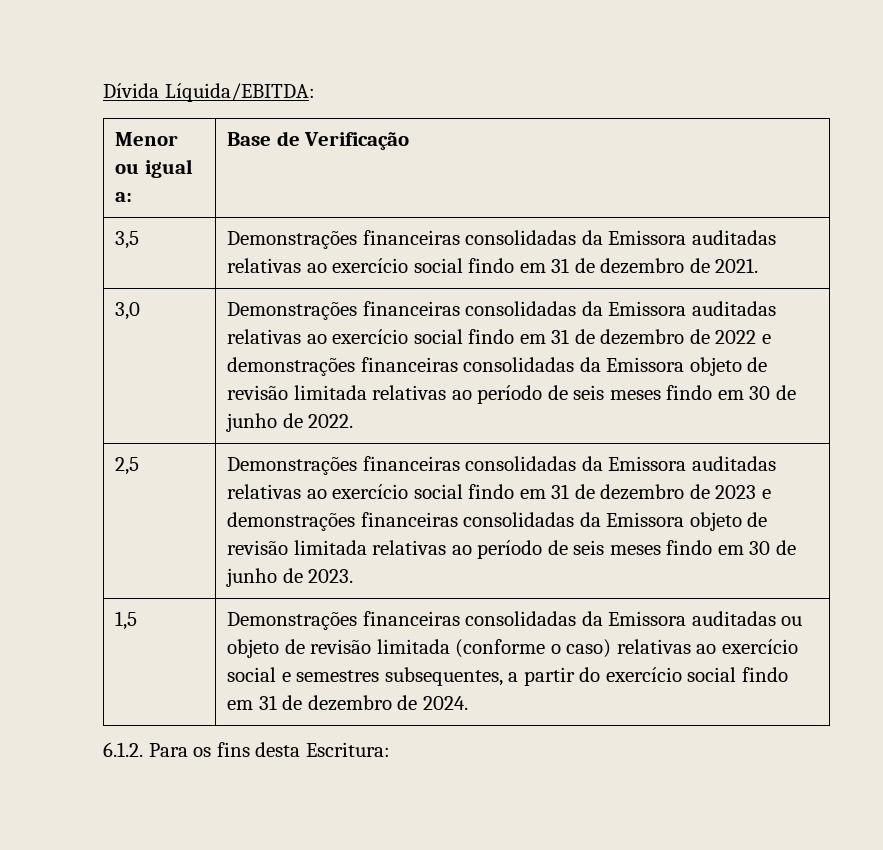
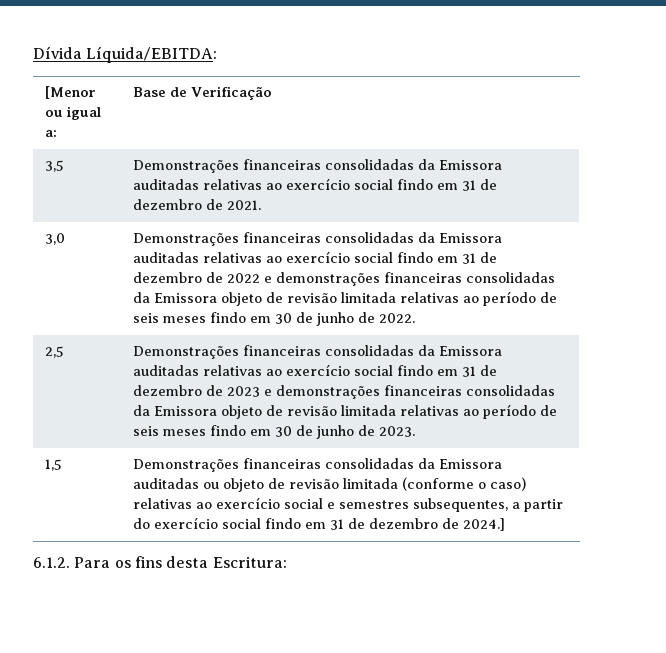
[114,132,178,146] Menor -> [45,86,97,99] [Menor
[422,696,468,710] 2024. -> [463,518,506,531] 2024.]

